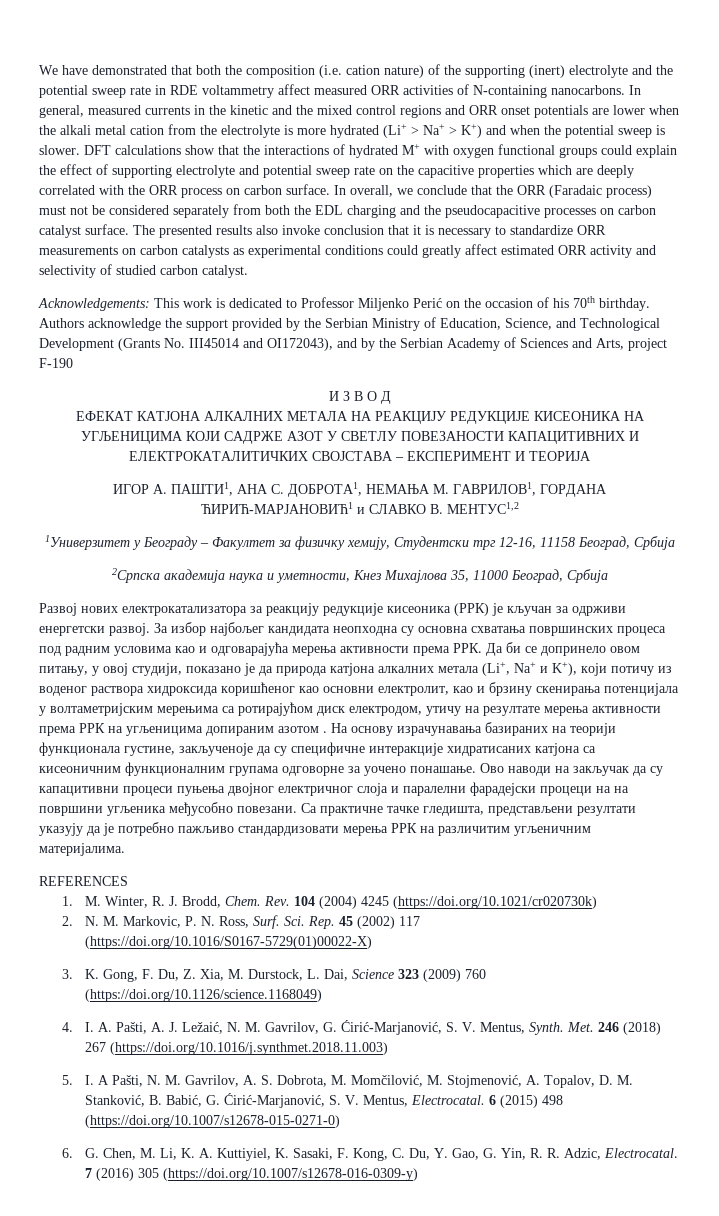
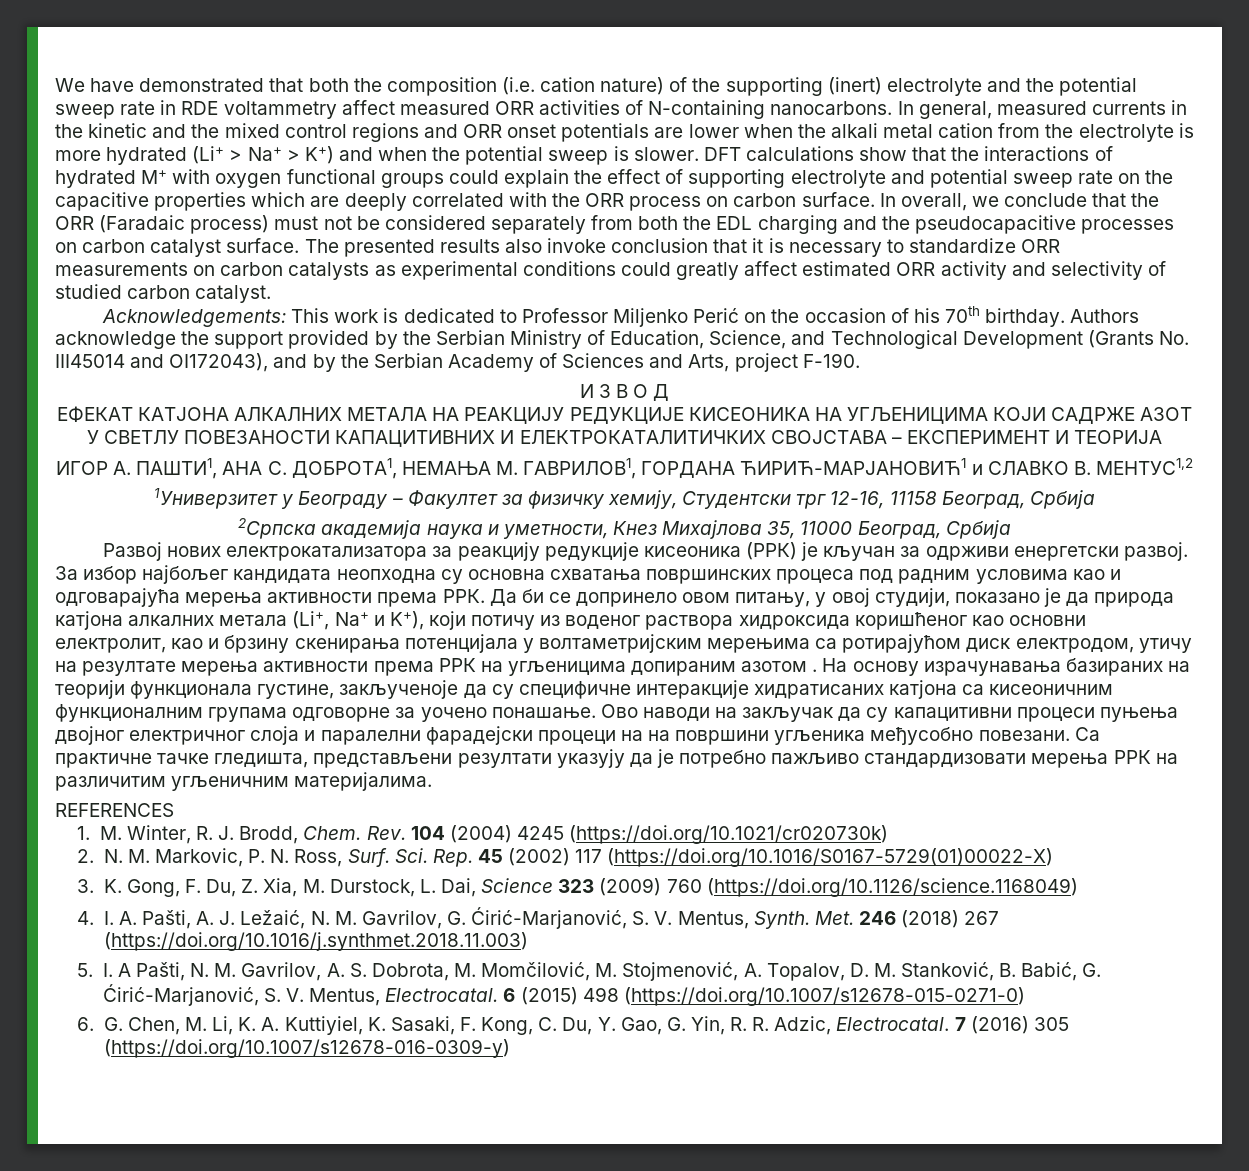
[39,358,73,368] F-190 -> [802,353,860,368] F-190.

